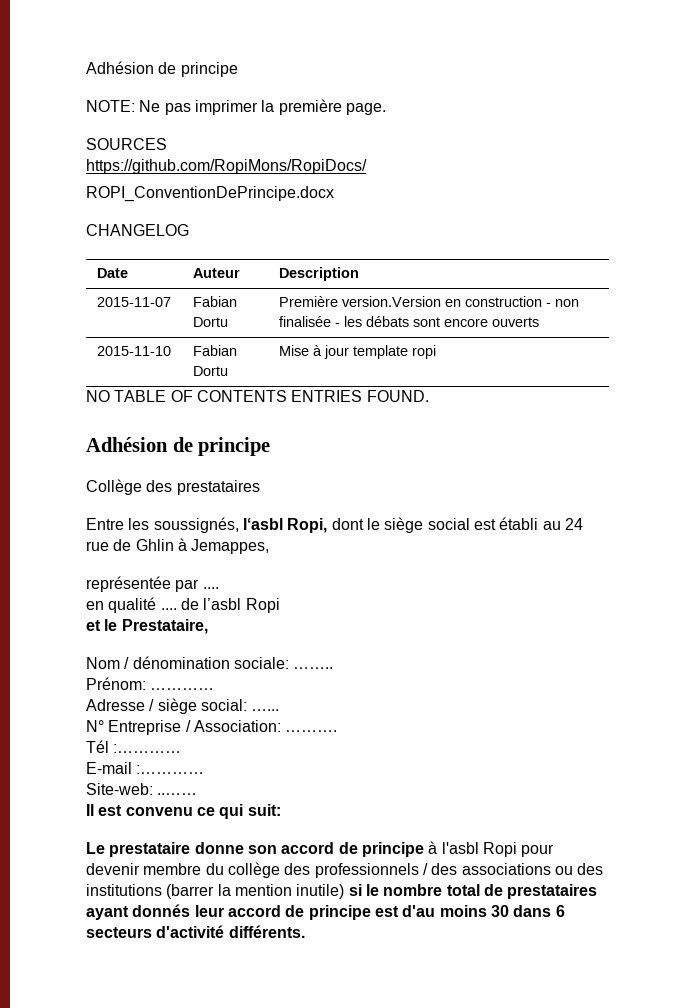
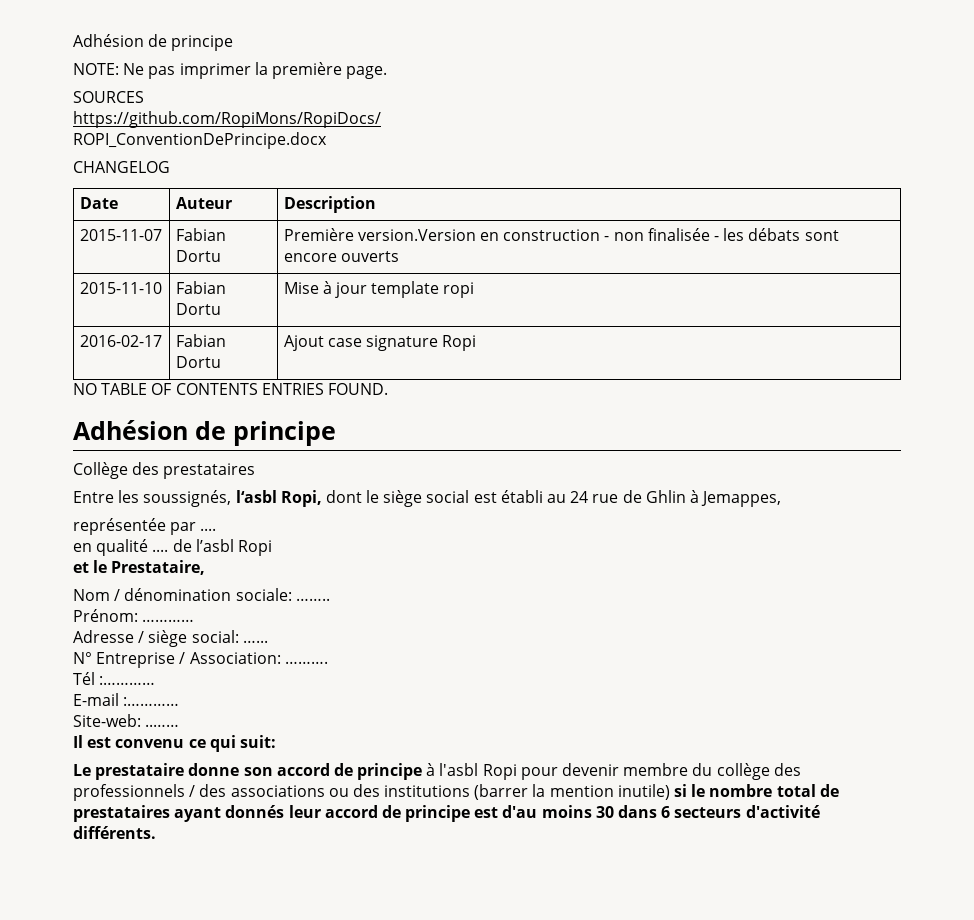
(436, 352) none -> [79,335,162,347] [175,334,226,347] [175,356,221,368] [283,335,477,351] // 2016-02-17 | Fabian Dortu | Ajout case signature Ropi

